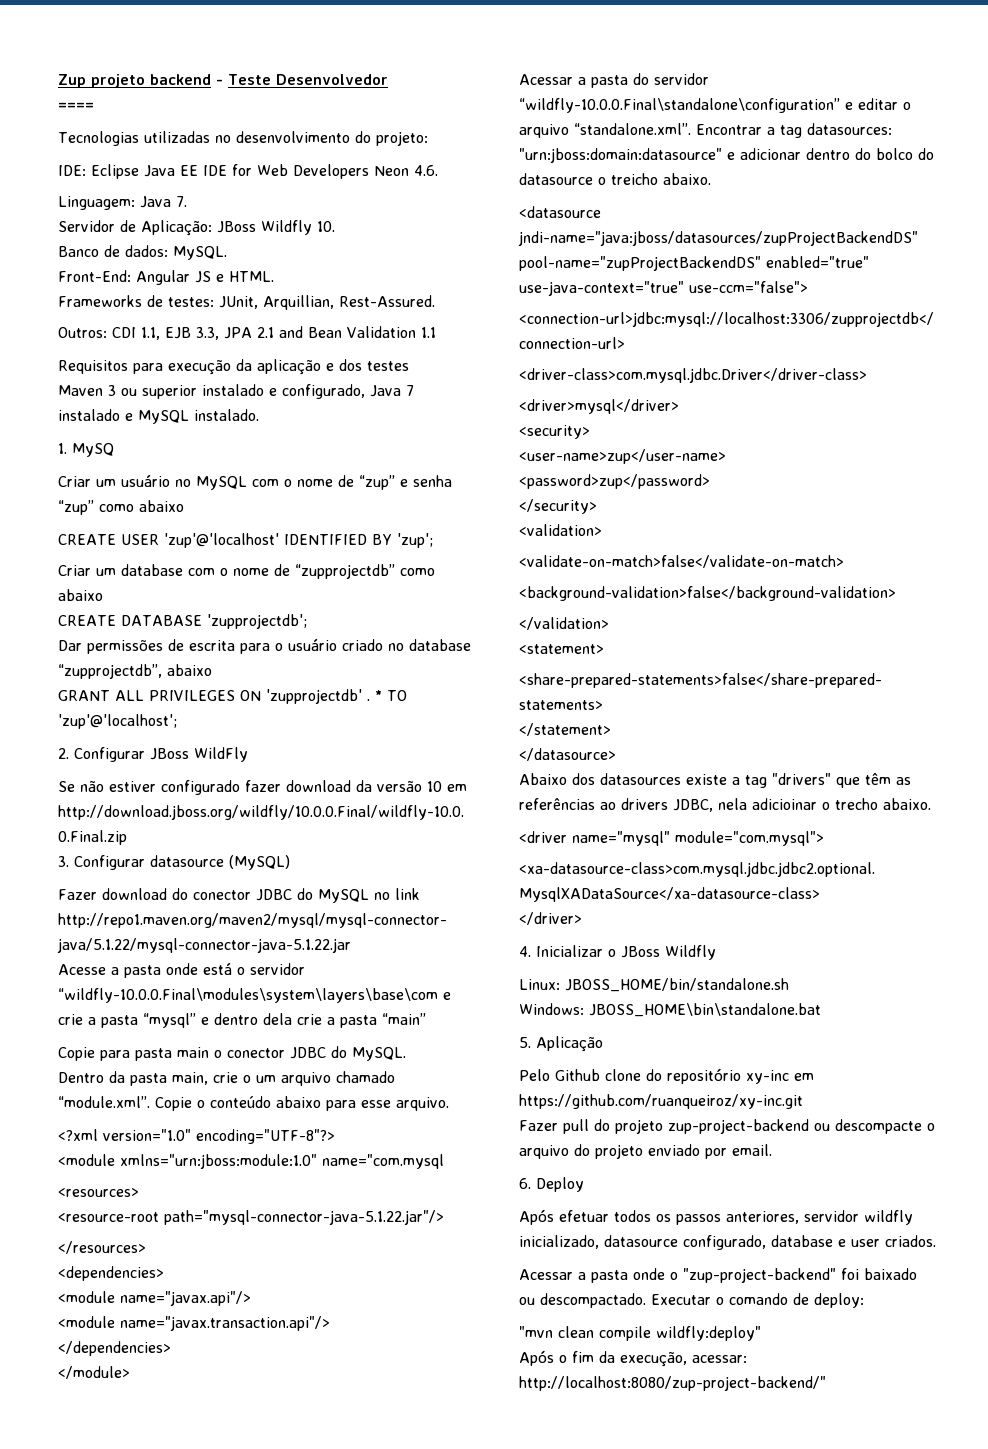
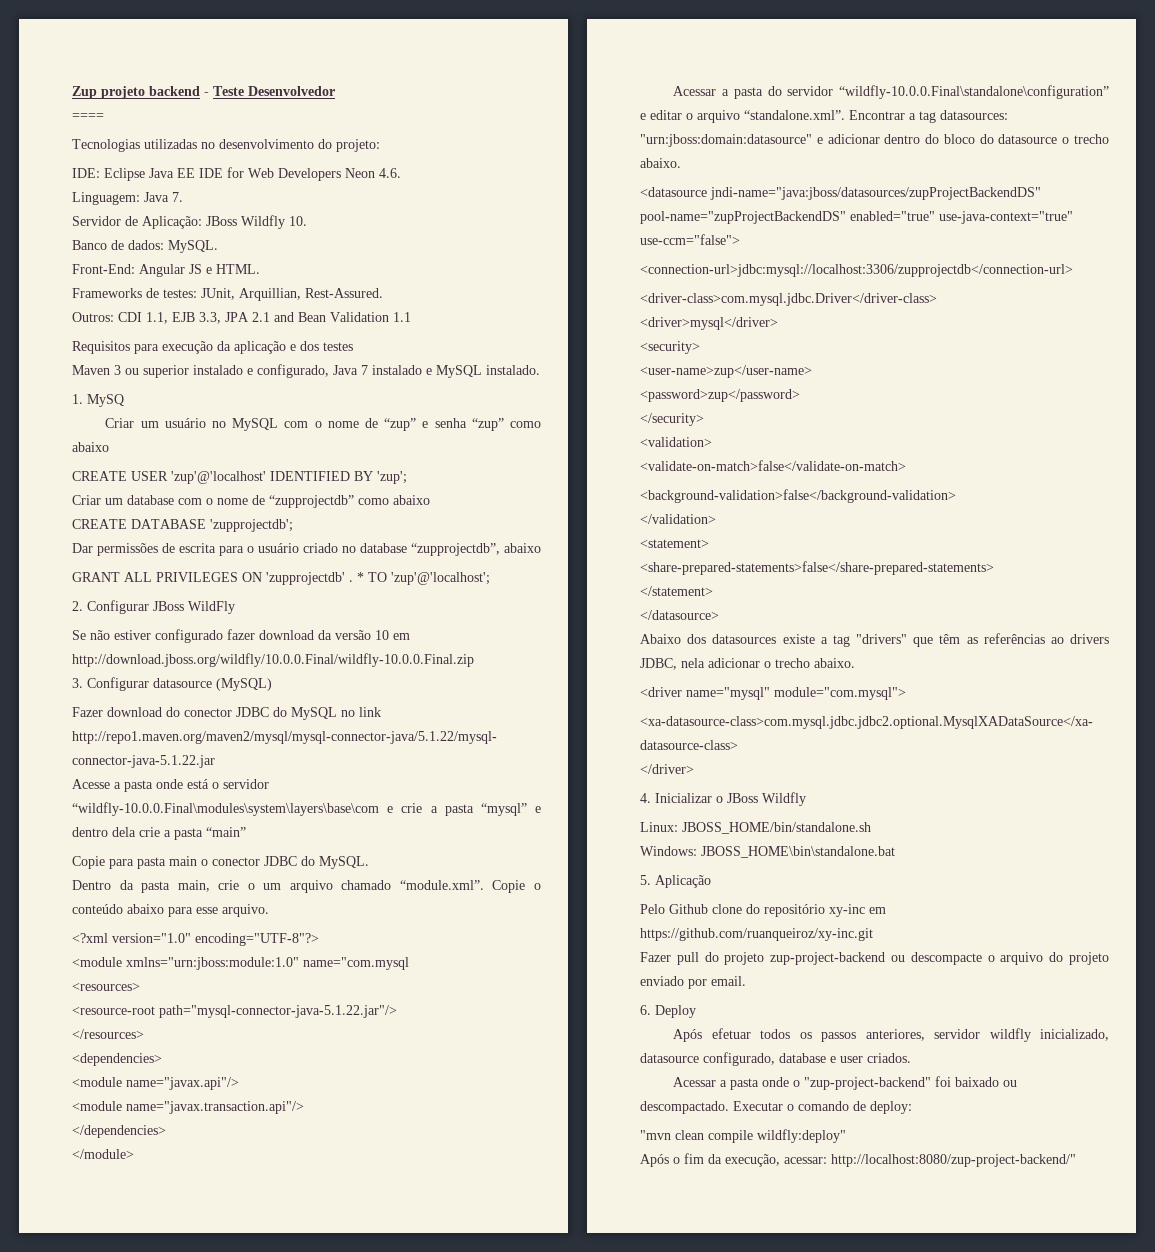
[876,148,913,160] bolco -> [943,134,975,144] bloco
[611,173,658,185] treicho -> [1074,134,1109,144] trecho
[752,798,817,810] adicioinar -> [708,658,760,668] adicionar

